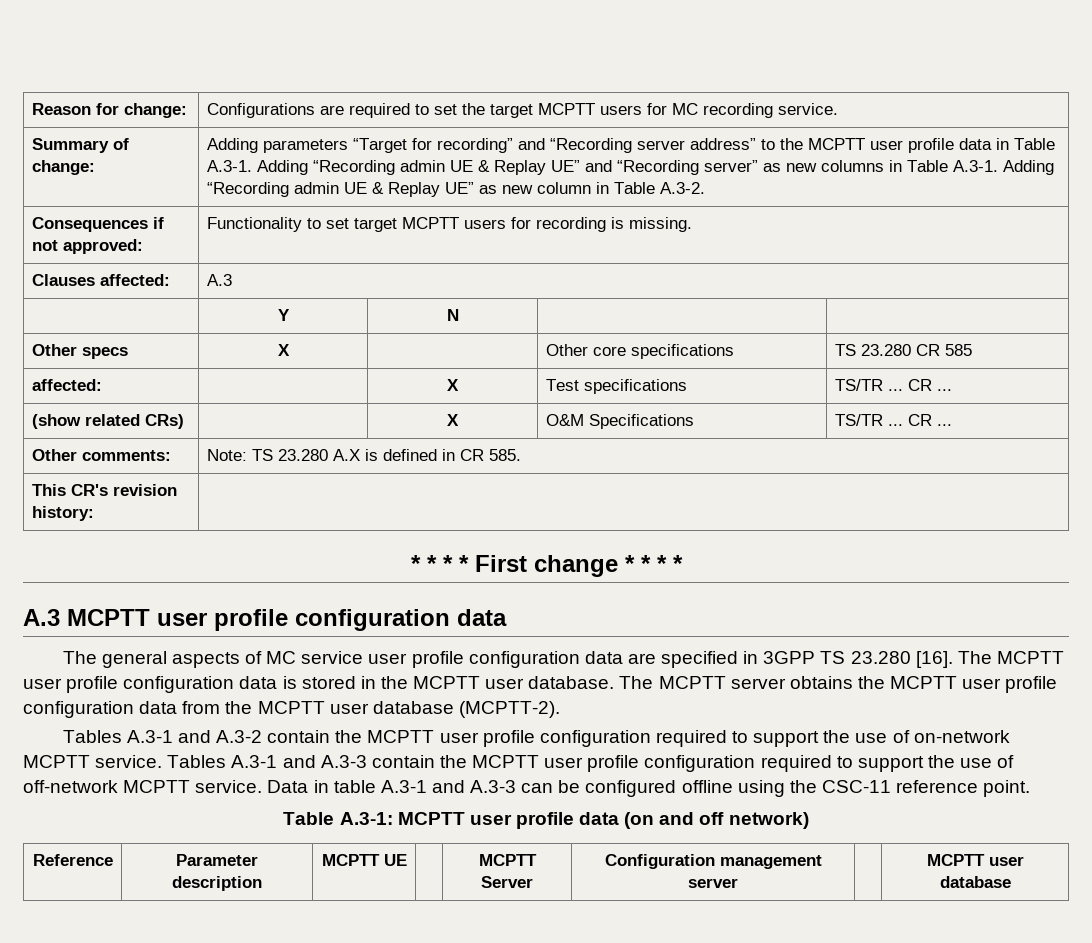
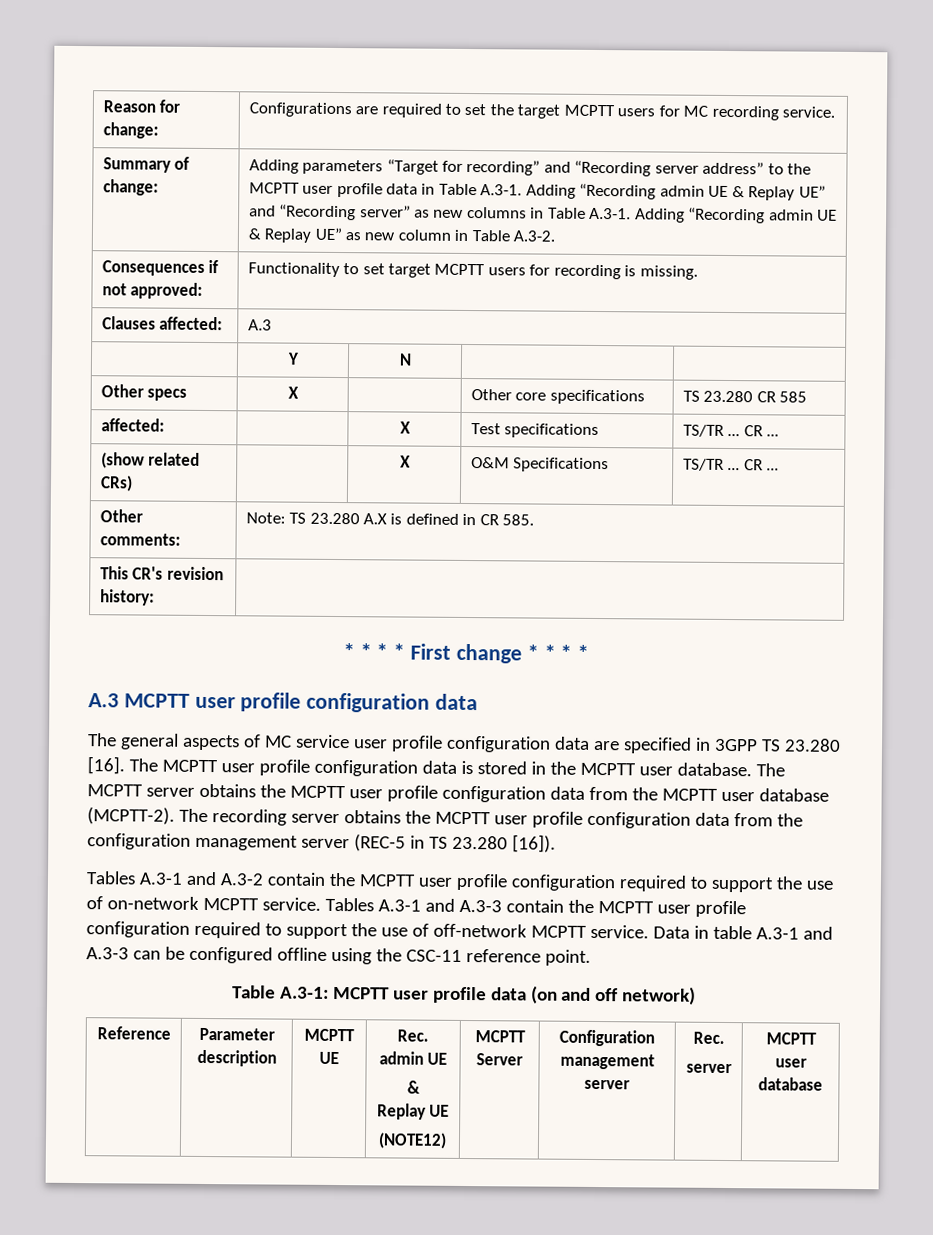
(560, 709) none -> [178,808,803,829] [87,833,556,853] The recording server obtains the MCPTT user profile configuration data from the configuration management server (REC-5 in TS 23.280 [16]).
(407, 860) none -> [397,1029,429,1042] [378,1051,448,1065] [406,1080,421,1094] [376,1103,450,1120] [378,1132,447,1149] Rec. admin UE // & // Replay UE // (NOTE12)
(739, 883) none -> [692,1031,725,1044] [685,1063,732,1074] Rec. // server

